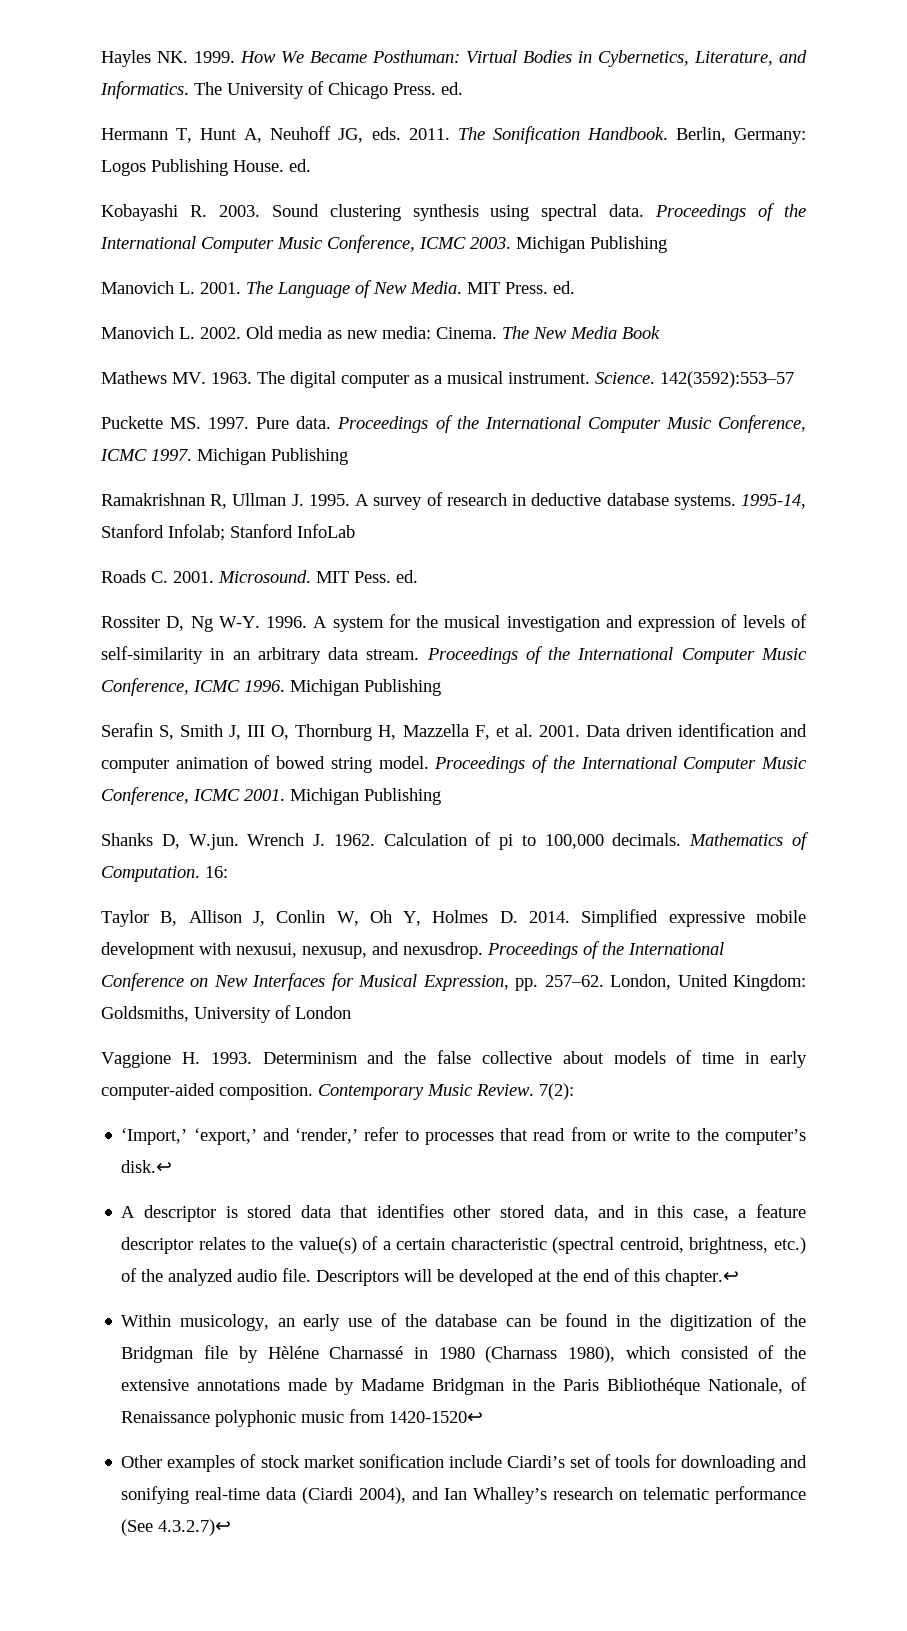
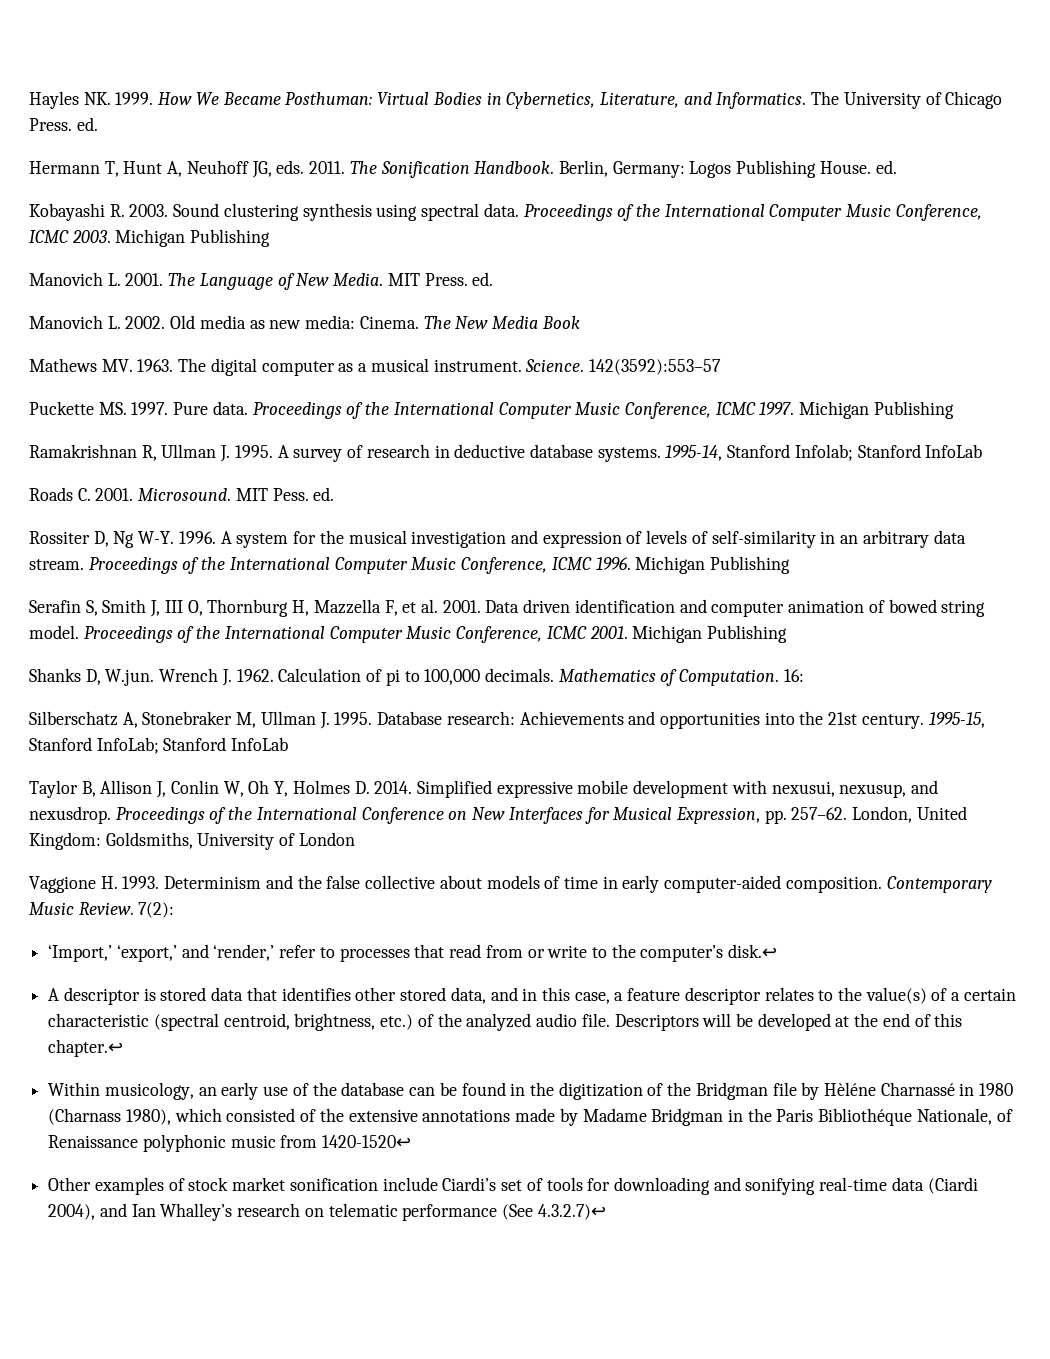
(228, 872) none -> [29,711,985,729] [29,737,289,754] // Silberschatz A, Stonebraker M, Ullman J. 1995. Database research: Achievements and opportunities into the 21st century. 1995-15, Stanford InfoLab; Stanford InfoLab

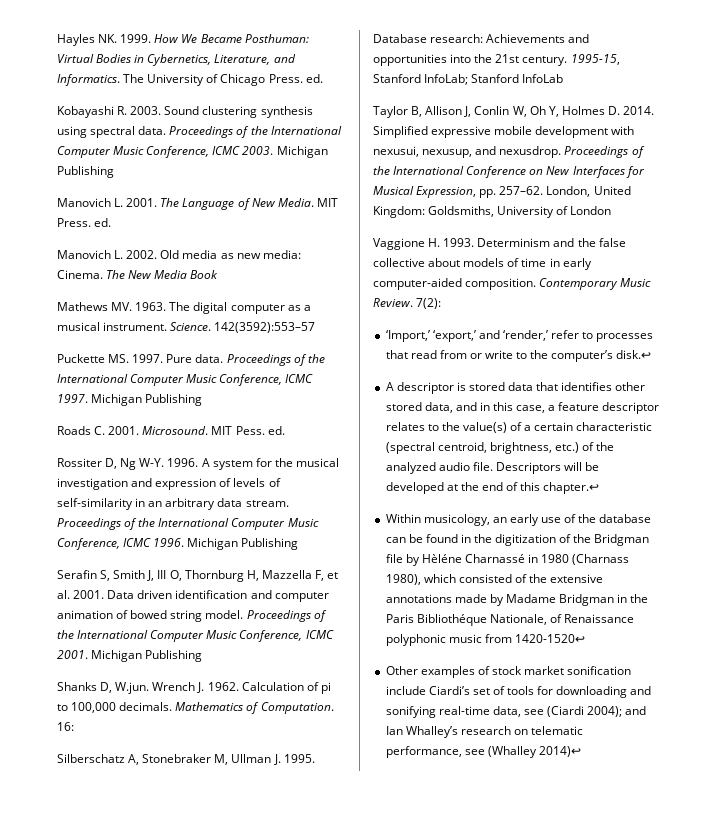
[29,160,897,178] // Hermann T, Hunt A, Neuhoff JG, eds. 2011. The Sonification Handbook. Berlin, Germany: Logos Publishing House. ed. -> (323, 78) none
[29,444,983,462] // Ramakrishnan R, Ullman J. 1995. A survey of research in deductive database systems. 1995-14, Stanford Infolab; Stanford InfoLab -> (203, 400) none
[891,1177,978,1194] [48,1204,96,1220] data (Ciardi 2004), -> [492,706,623,717] data, see (Ciardi 2004);
[402,1204,606,1221] performance (See 4.3.2.7)↩ -> [385,746,581,758] performance, see (Whalley 2014)↩

